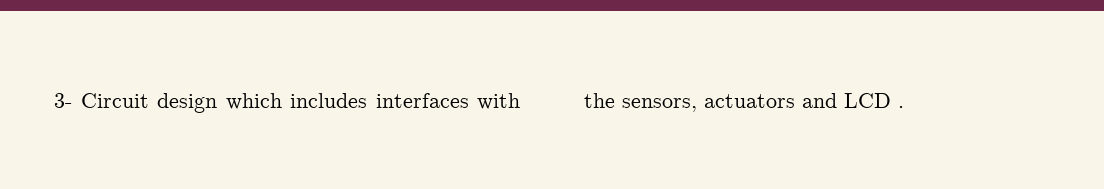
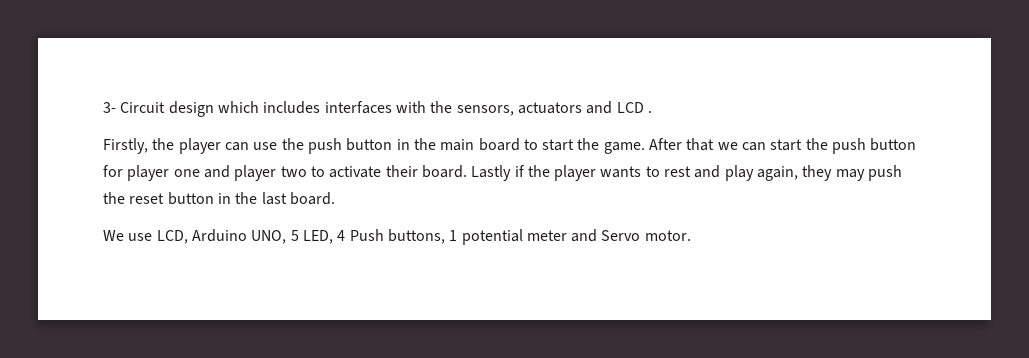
(904, 107) none -> [103,138,917,154] [103,165,903,181] [103,192,335,205] [103,229,691,245] // Firstly, the player can use the push button in the main board to start the game. After that we can start the push button for player one and player two to activate their board. Lastly if the player wants to rest and play again, they may push the reset button in the last board. // We use LCD, Arduino UNO, 5 LED, 4 Push buttons, 1 potential meter and Servo motor.

